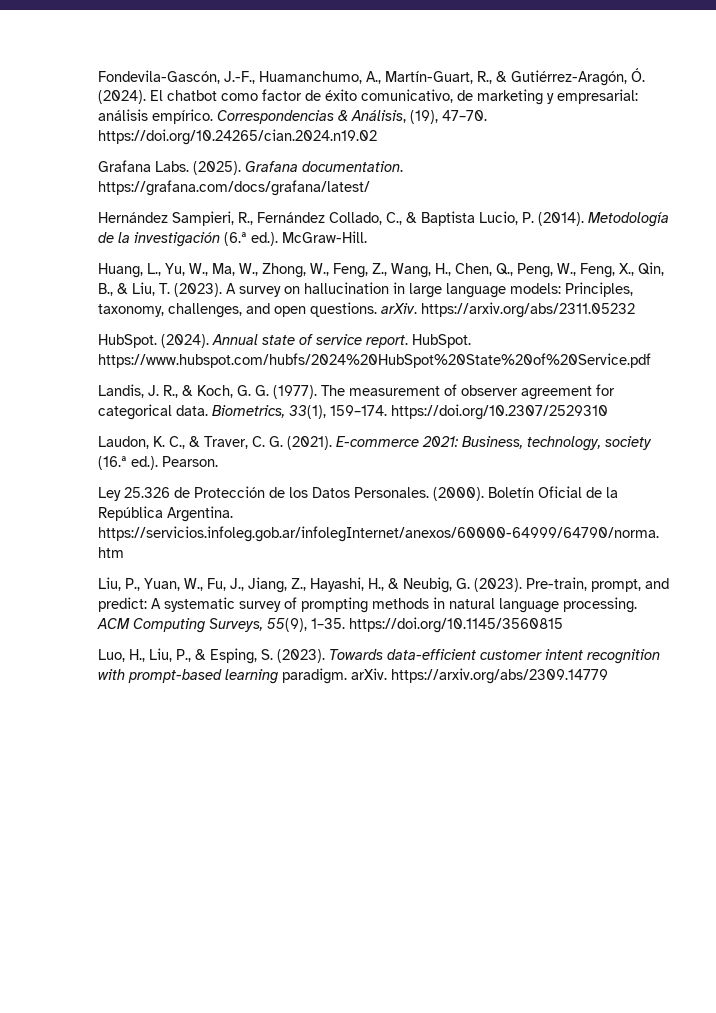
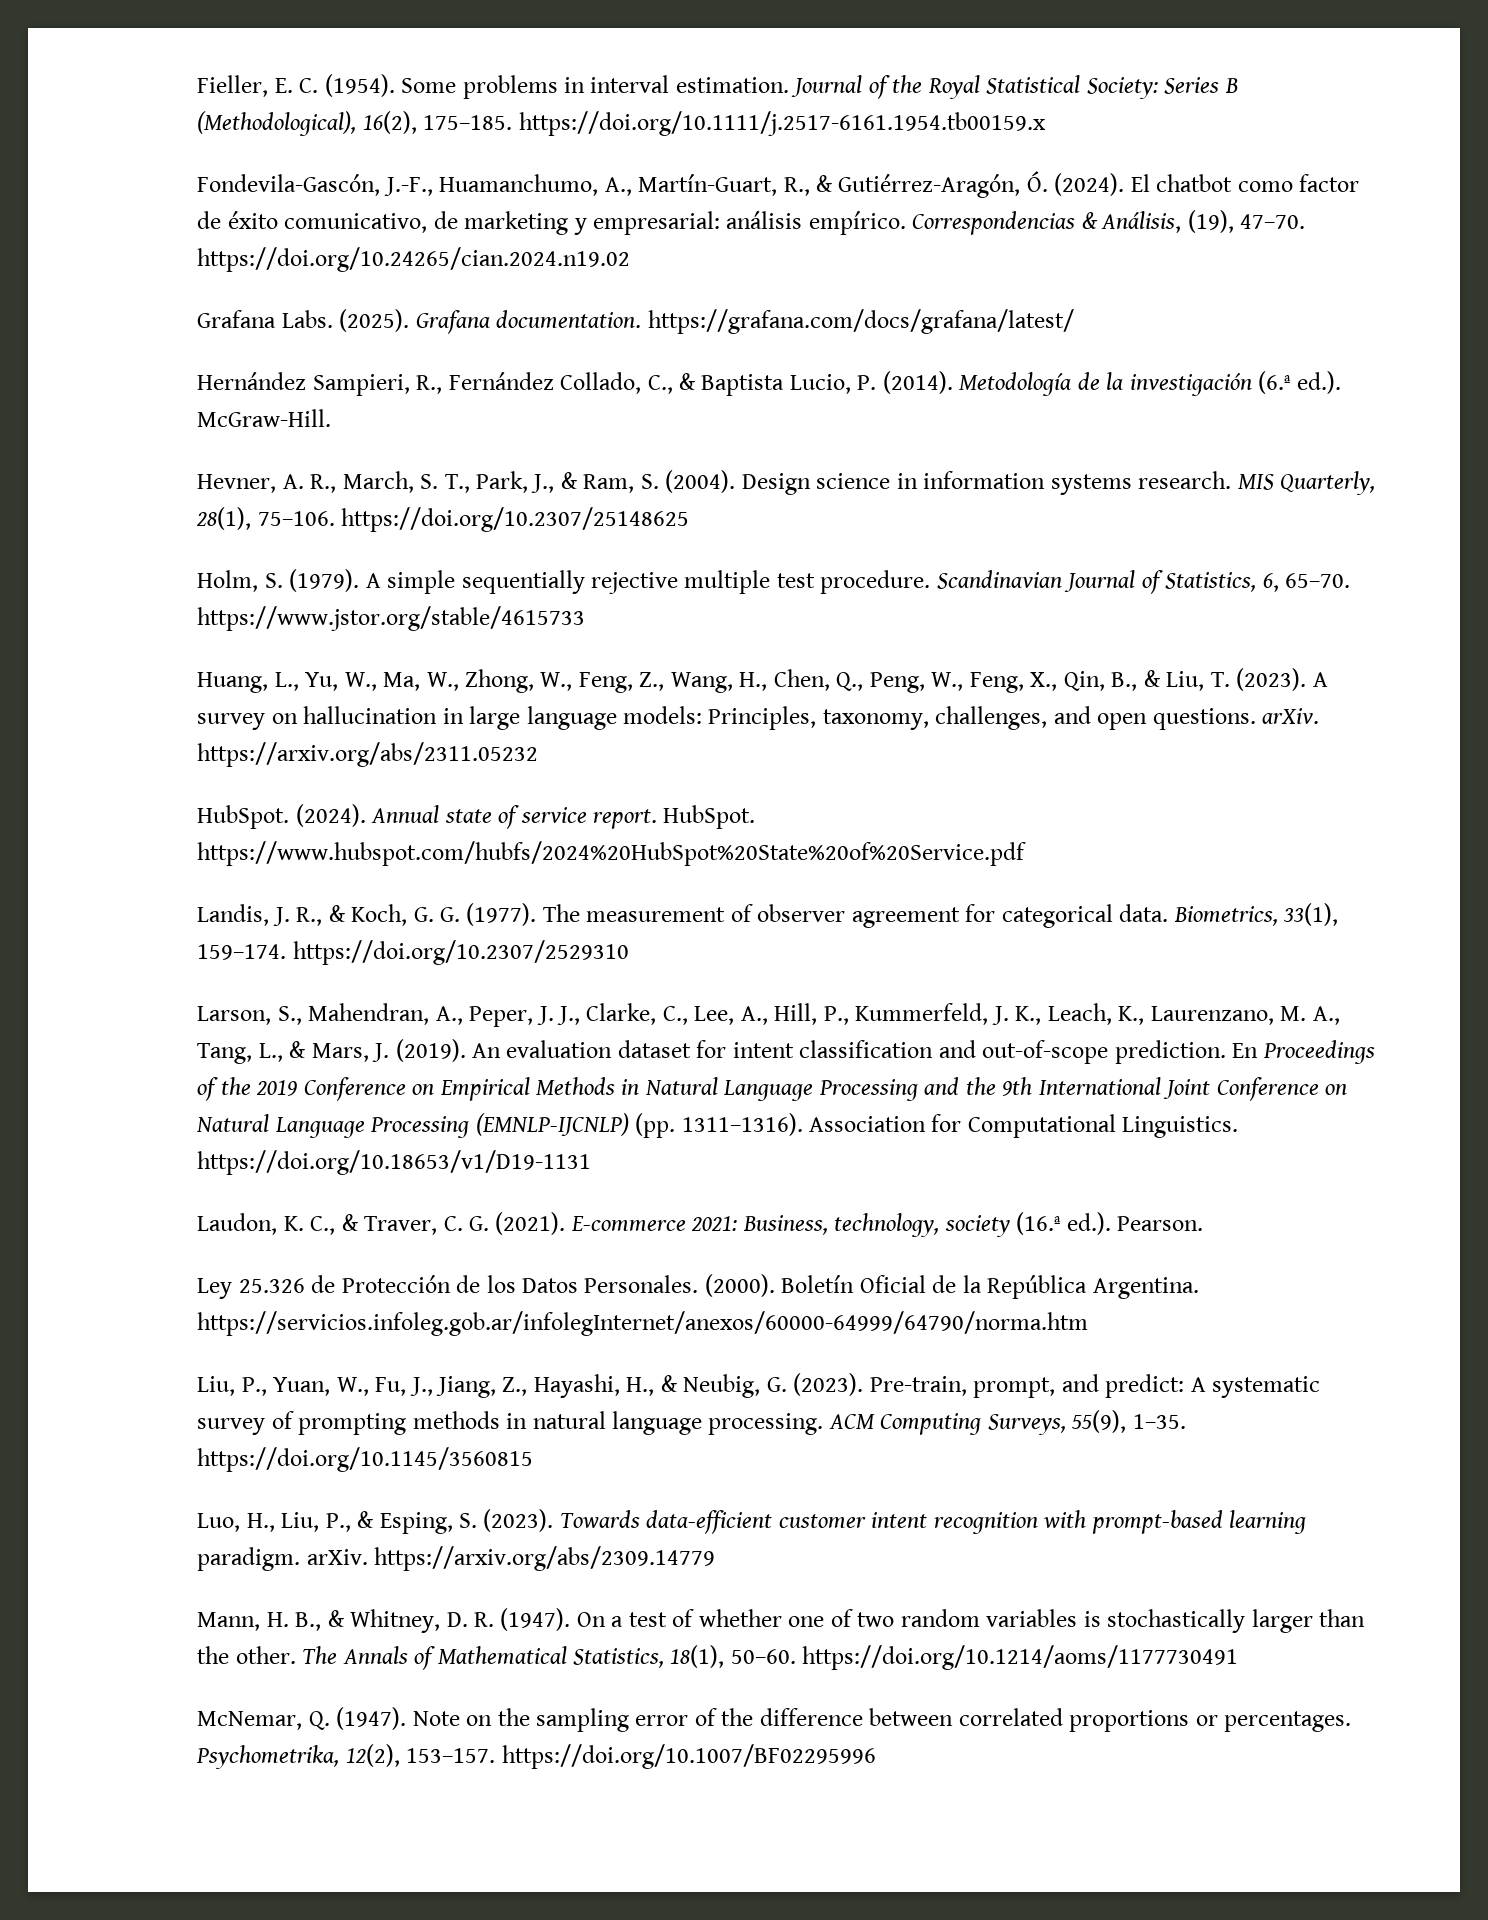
(98, 77) none -> [197,74,1238,99] [197,111,1046,136] Fieller, E. C. (1954). Some problems in interval estimation. Journal of the Royal Statistical Society: Series B (Methodological), 16(2), 175–185. https://doi.org/10.1111/j.2517-6161.1954.tb00159.x //
(368, 237) none -> [197,470,1376,495] [196,507,690,532] [197,569,1351,594] [197,606,586,631] // Hevner, A. R., March, S. T., Park, J., & Ram, S. (2004). Design science in information systems research. MIS Quarterly, 28(1), 75–106. https://doi.org/10.2307/25148625 // Holm, S. (1979). A simple sequentially rejective multiple test procedure. Scandinavian Journal of Statistics, 6, 65–70. https://www.jstor.org/stable/4615733
(609, 412) none -> [197,1003,1340,1027] [197,1039,1375,1064] [197,1077,1348,1101] [196,1113,1239,1138] [197,1150,592,1175] // Larson, S., Mahendran, A., Peper, J. J., Clarke, C., Lee, A., Hill, P., Kummerfeld, J. K., Leach, K., Laurenzano, M. A., Tang, L., & Mars, J. (2019). An evaluation dataset for intent classification and out-of-scope prediction. En Proceedings of the 2019 Conference on Empirical Methods in Natural Language Processing and the 9th International Joint Conference on Natural Language Processing (EMNLP-IJCNLP) (pp. 1311–1316). Association for Computational Linguistics. https://doi.org/10.18653/v1/D19-1131
(609, 676) none -> [197,1608,1366,1633] [197,1645,1239,1670] [197,1707,1352,1732] [196,1744,876,1769] // Mann, H. B., & Whitney, D. R. (1947). On a test of whether one of two random variables is stochastically larger than the other. The Annals of Mathematical Statistics, 18(1), 50–60. https://doi.org/10.1214/aoms/1177730491 // McNemar, Q. (1947). Note on the sampling error of the difference between correlated proportions or percentages. Psychometrika, 12(2), 153–157. https://doi.org/10.1007/BF02295996

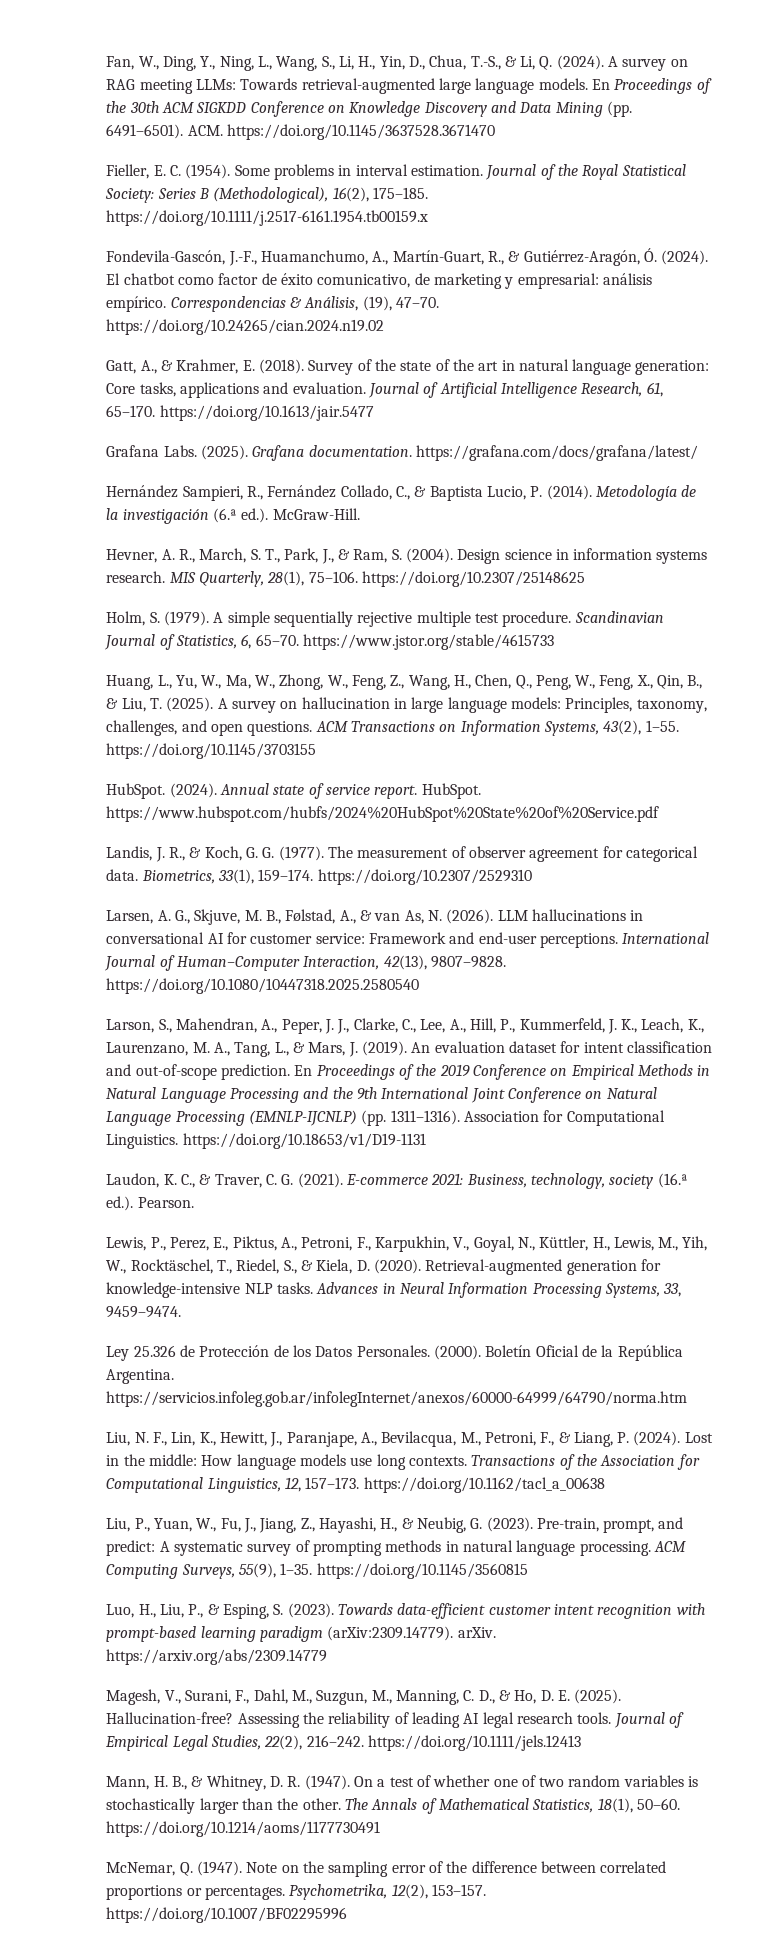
(197, 86) none -> [106,55,688,71] [106,78,712,94] [106,101,632,117] [106,124,495,140] Fan, W., Ding, Y., Ning, L., Wang, S., Li, H., Yin, D., Chua, T.-S., & Li, Q. (2024). A survey on RAG meeting LLMs: Towards retrieval-augmented large language models. En Proceedings of the 30th ACM SIGKDD Conference on Knowledge Discovery and Data Mining (pp. 6491–6501). ACM. https://doi.org/10.1145/3637528.3671470 //
(631, 259) none -> [106,359,710,375] [106,382,663,398] [106,405,374,421] // Gatt, A., & Krahmer, E. (2018). Survey of the state of the art in natural language generation: Core tasks, applications and evaluation. Journal of Artificial Intelligence Research, 61, 65–170. https://doi.org/10.1613/jair.5477
[1236,668,1307,691] (2023). -> [166,697,214,712] (2025).
[1262,708,1320,724] [197,742,539,767] arXiv. https://arxiv.org/abs/2311.05232 -> [315,720,679,736] [106,743,317,759] ACM Transactions on Information Systems, 43(2), 1–55. https://doi.org/10.1145/3703155
(629, 952) none -> [106,909,644,925] [106,932,710,948] [104,955,506,971] [106,978,420,994] // Larsen, A. G., Skjuve, M. B., Følstad, A., & van As, N. (2026). LLM hallucinations in conversational AI for customer service: Framework and end-user perceptions. International Journal of Human–Computer Interaction, 42(13), 9807–9828. https://doi.org/10.1080/10447318.2025.2580540
(1204, 1223) none -> [106,1236,708,1252] [106,1259,661,1275] [106,1282,682,1298] [106,1306,182,1318] // Lewis, P., Perez, E., Piktus, A., Petroni, F., Karpukhin, V., Goyal, N., Küttler, H., Lewis, M., Yih, W., Rocktäschel, T., Riedel, S., & Kiela, D. (2020). Retrieval-augmented generation for knowledge-intensive NLP tasks. Advances in Neural Information Processing Systems, 33, 9459–9474.
(1089, 1323) none -> [106,1431,713,1447] [106,1454,700,1470] [106,1477,605,1493] // Liu, N. F., Lin, K., Hewitt, J., Paranjape, A., Bevilacqua, M., Petroni, F., & Liang, P. (2024). Lost in the middle: How language models use long contexts. Transactions of the Association for Computational Linguistics, 12, 157–173. https://doi.org/10.1162/tacl_a_00638
[197,1547,301,1571] paradigm. -> [259,1626,454,1642] paradigm (arXiv:2309.14779).
(716, 1558) none -> [106,1689,622,1705] [106,1712,684,1728] [105,1735,581,1751] // Magesh, V., Surani, F., Dahl, M., Suzgun, M., Manning, C. D., & Ho, D. E. (2025). Hallucination-free? Assessing the reliability of leading AI legal research tools. Journal of Empirical Legal Studies, 22(2), 216–242. https://doi.org/10.1111/jels.12413

